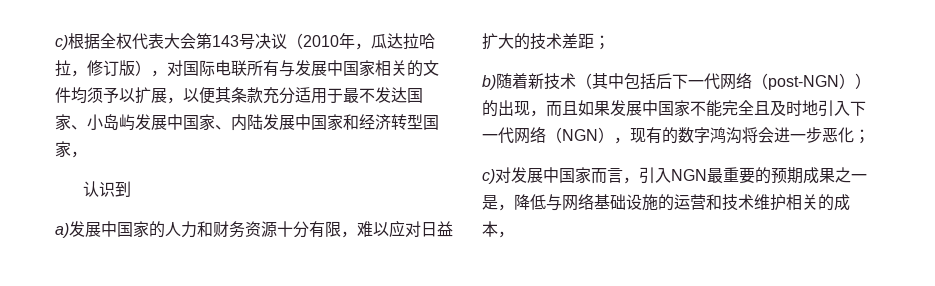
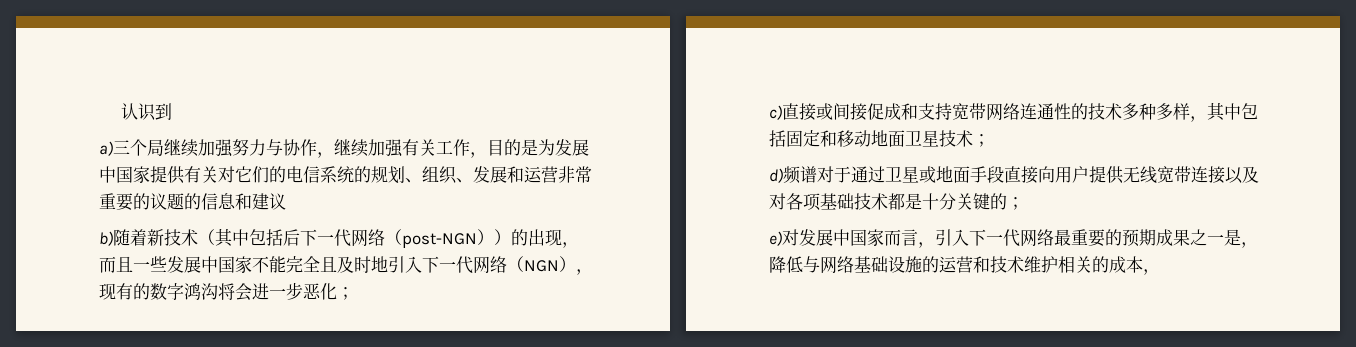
[55,33,435,50] [55,60,439,77] [55,87,423,104] [55,114,439,131] [55,141,87,158] [82,181,131,197] [55,220,453,238] [482,33,610,50] c)根据全权代表大会第143号决议（2010年，瓜达拉哈拉，修订版），对国际电联所有与发展中国家相关的文件均须予以扩展，以便其条款充分适用于最不发达国家、小岛屿发展中国家、内陆发展中国家和经济转型国家， // 认识到 // a)发展中国家的人力和财务资源十分有限，难以应对日益扩大的技术差距； -> [120,103,172,121] [99,139,589,158] [99,166,592,184] [99,193,286,211] 认识到 // a)三个局继续加强努力与协作，继续加强有关工作，目的是为发展中国家提供有关对它们的电信系统的规划、组织、发展和运营非常重要的议题的信息和建议
[578,100,610,116] 如果 -> [133,256,167,272] 一些
(495, 176) none -> [782,102,1258,122] [769,130,990,147] [769,166,1259,184] [769,193,1024,211] [769,231,783,246] 直接或间接促成和支持宽带网络连通性的技术多种多样，其中包括固定和移动地面卫星技术； // d)频谱对于通过卫星或地面手段直接向用户提供无线宽带连接以及对各项基础技术都是十分关键的； // e)
[671,169,707,181] NGN -> [969,229,1054,247] 下一代网络

